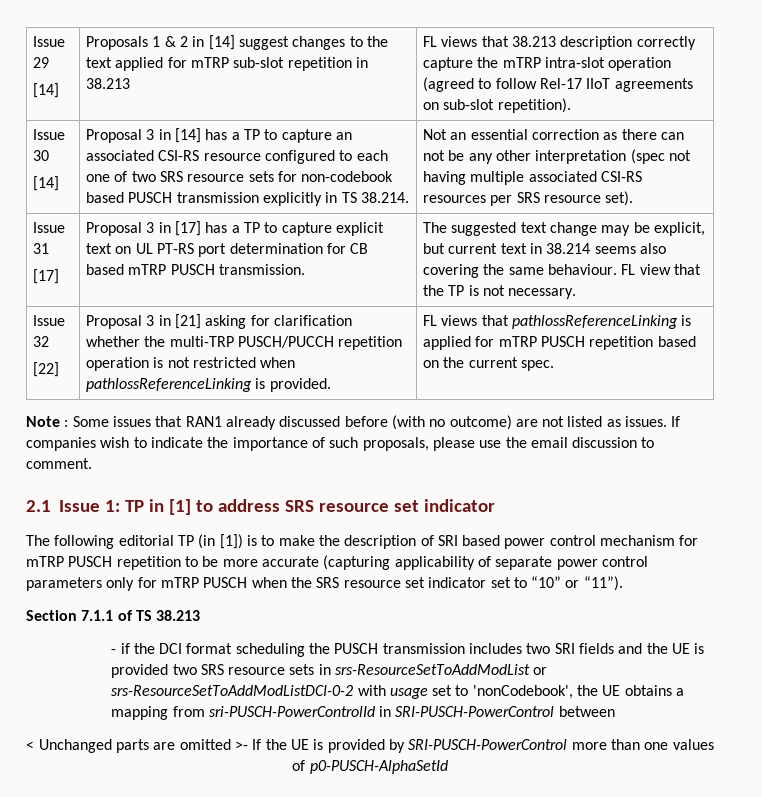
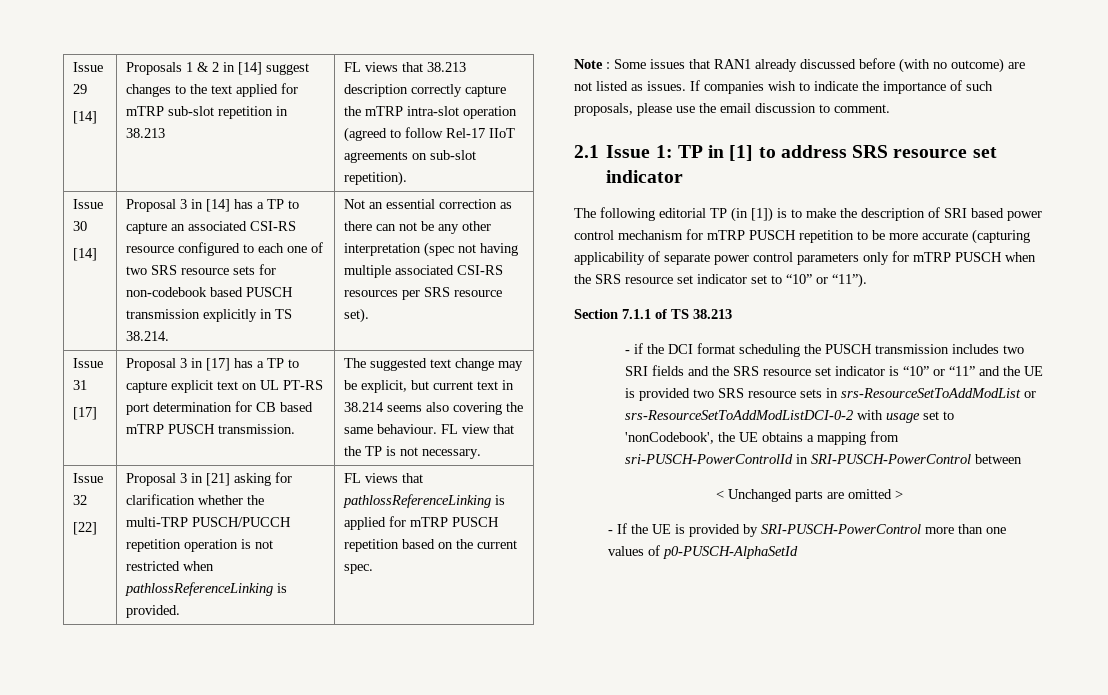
(668, 648) none -> [733,366,1021,376] SRS resource set indicator is “10” or “11” and the
[235,741,249,750] >- -> [895,490,903,499] [608,530,614,534] > // -

